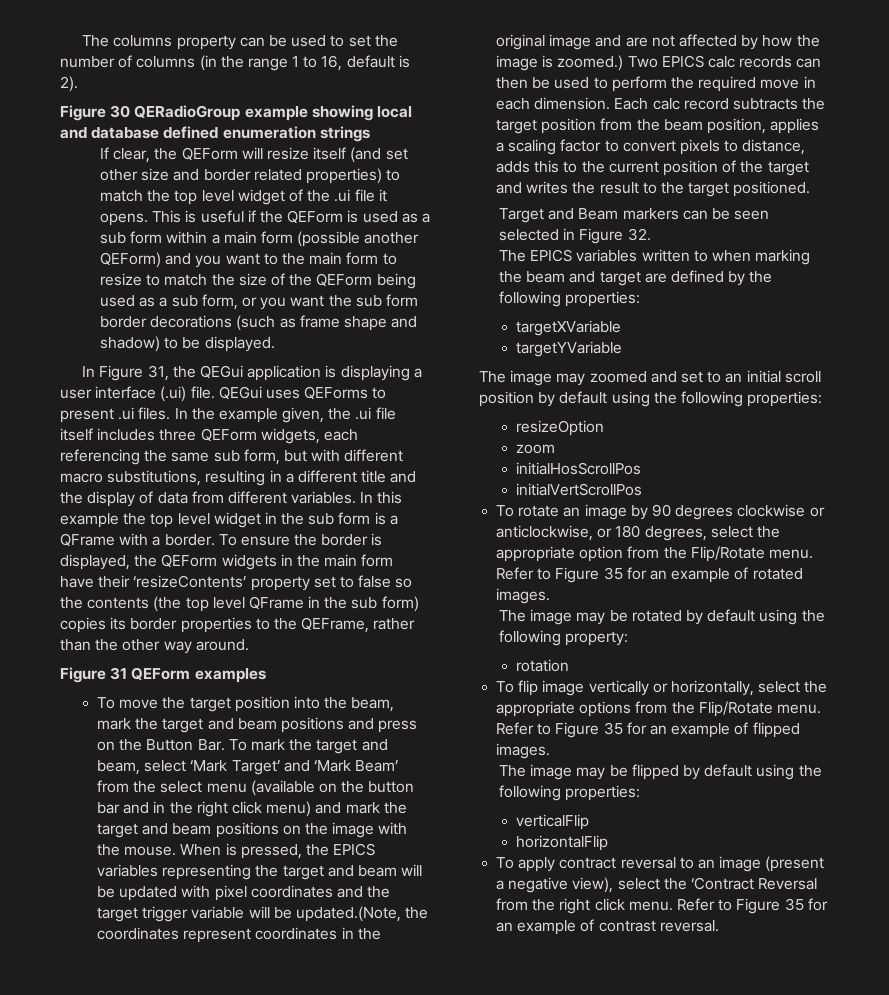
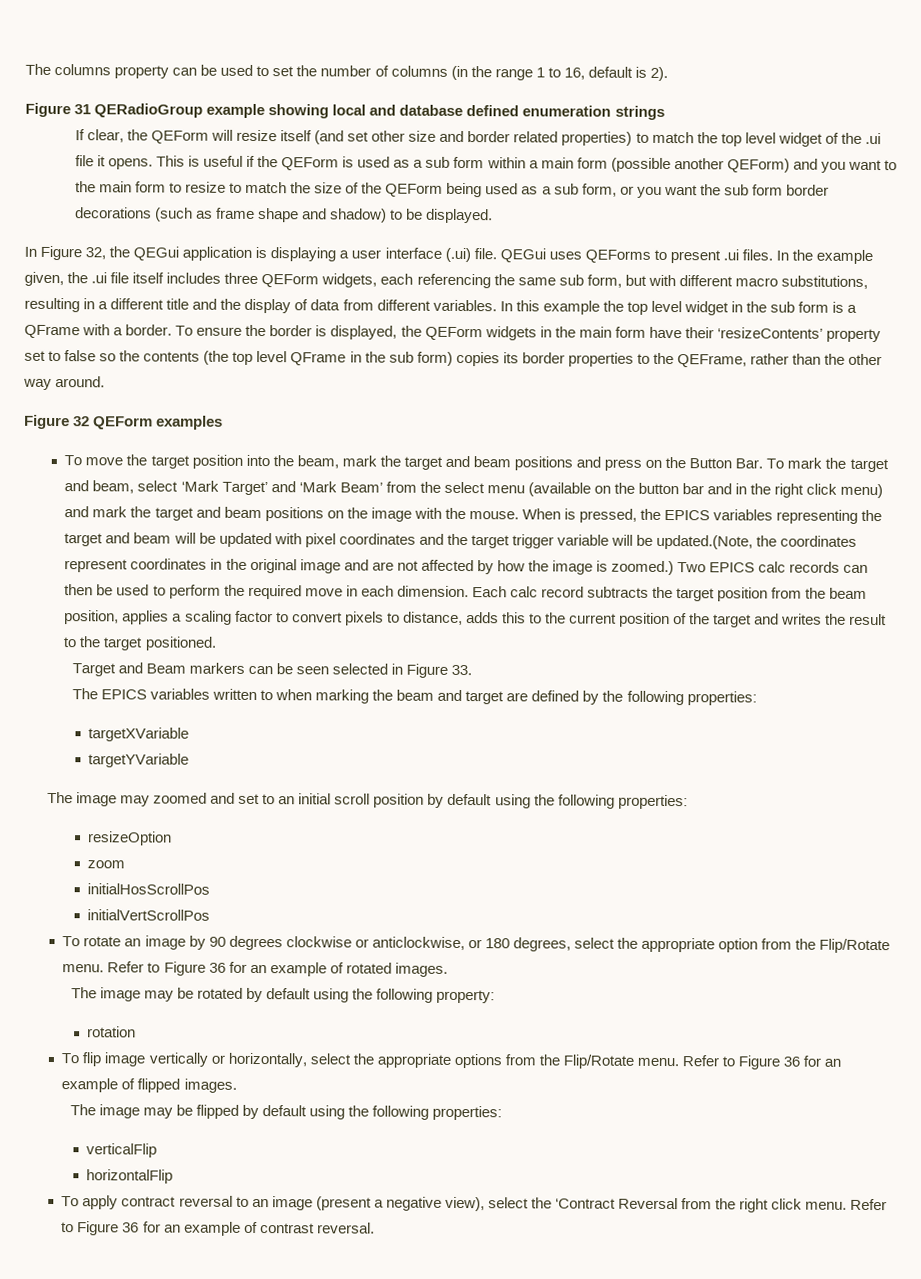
[110,105,131,118] 30 -> [74,104,92,115] 31
[147,365,169,381] 31, -> [85,247,107,260] 32,
[110,667,128,680] 31 -> [73,416,91,427] 32
[627,228,651,241] 32. -> [451,664,473,676] 33.
[603,567,623,580] 35 -> [208,962,226,973] 36
[603,722,623,735] 35 -> [783,1056,801,1067] 36
[784,898,804,911] 35 -> [122,1222,140,1233] 36

